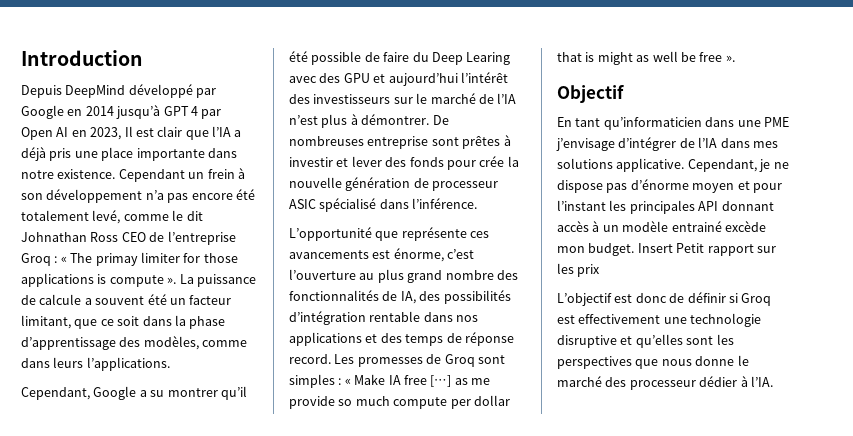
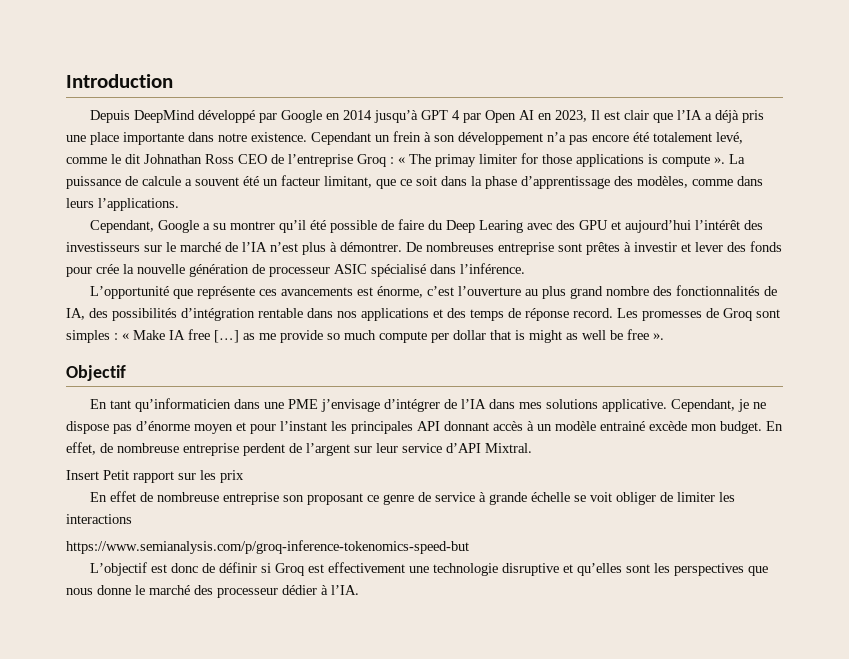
(635, 249) none -> [766,421,783,431] [66,442,532,456] En effet, de nombreuse entreprise perdent de l’argent sur leur service d’API Mixtral. //
(601, 270) none -> [90,491,736,505] [66,514,132,524] [66,540,469,554] // En effet de nombreuse entreprise son proposant ce genre de service à grande échelle se voit obliger de limiter les interactions // https://www.semianalysis.com/p/groq-inference-tokenomics-speed-but

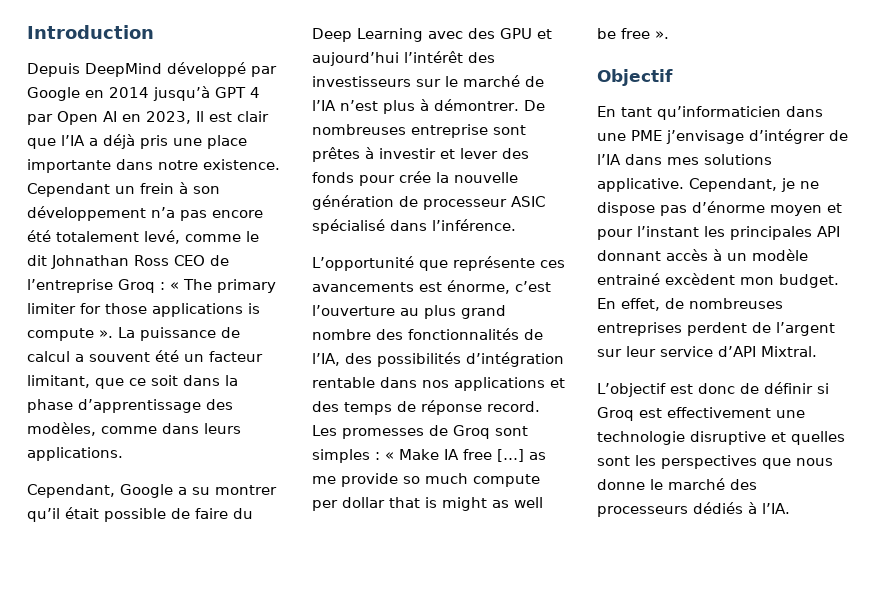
[435,154,476,167] primay -> [217,279,276,293] primary
[142,176,181,186] calcule -> [27,351,70,362] calcul
[98,198,179,211] l’applications. -> [27,447,123,461] applications.
[310,220,327,230] été -> [65,507,99,519] était
[479,220,524,233] Learing -> [357,28,423,42] Learning
[66,308,85,320] IA, -> [312,353,340,366] l’IA,
[649,421,687,431] excède -> [665,273,735,285] excèdent
[117,443,239,456] nombreuse entreprise -> [689,298,783,309] [597,322,682,336] nombreuses entreprises
[66,470,244,483] [90,491,736,505] [66,514,132,524] [66,540,469,554] // Insert Petit rapport sur les prix // En effet de nombreuse entreprise son proposant ce genre de service à grande échelle se voit obliger de limiter les interactions // https://www.semianalysis.com/p/groq-inference-tokenomics-speed-but -> (817, 351) none
[577,563,623,576] qu’elles -> [791,431,845,445] quelles
[217,585,317,598] processeur dédier -> [597,502,743,517] processeurs dédiés

